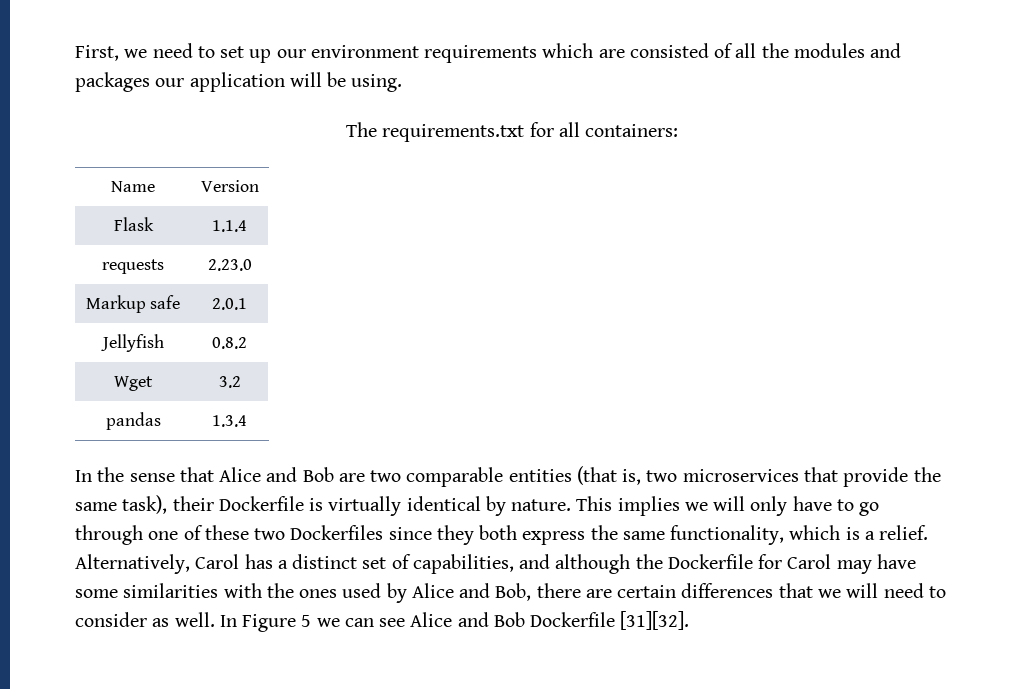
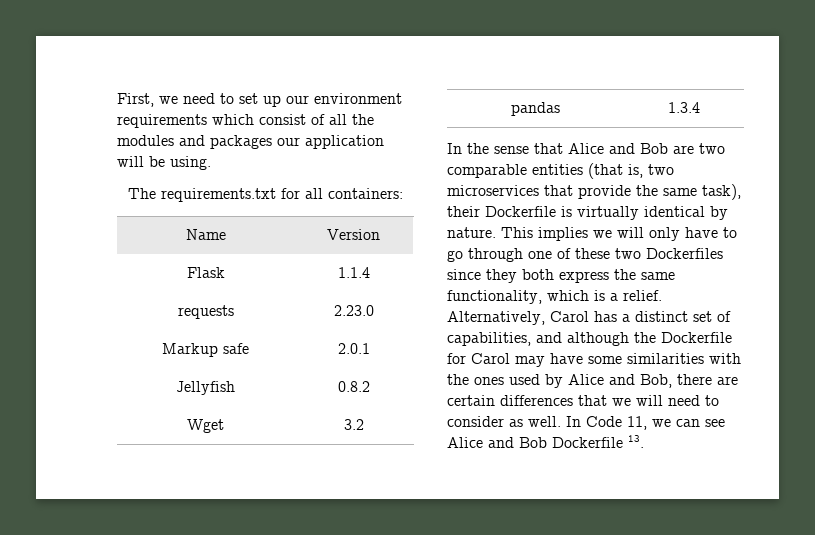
[598,43,709,58] are consisted -> [259,114,306,125] consist
[242,614,312,632] Figure 5 -> [586,416,647,430] Code 11,
[620,611,690,630] [31][32]. -> [628,435,644,448] 13.

